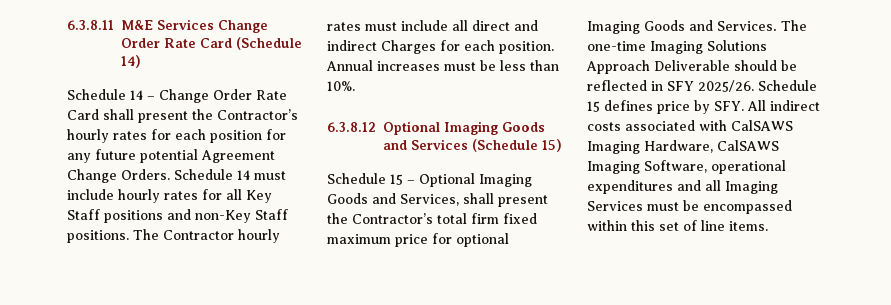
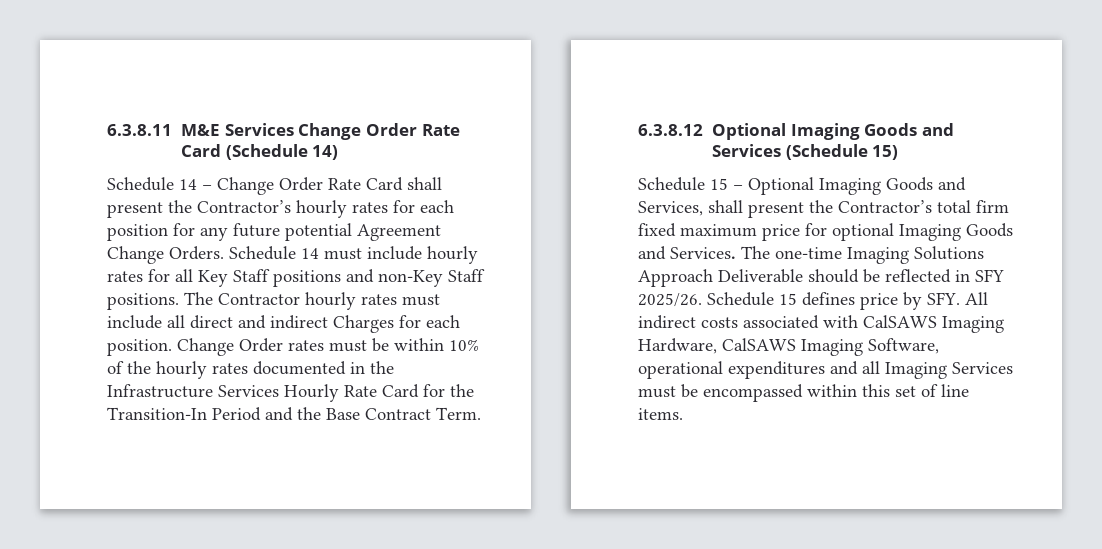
[326,60,559,71] [327,81,355,91] Annual increases must be less than 10%. -> [177,338,479,356] [107,361,394,379] [107,384,474,402] [107,407,481,421] Change Order rates must be within 10% of the hourly rates documented in the Infrastructure Services Hourly Rate Card for the Transition-In Period and the Base Contract Term.

